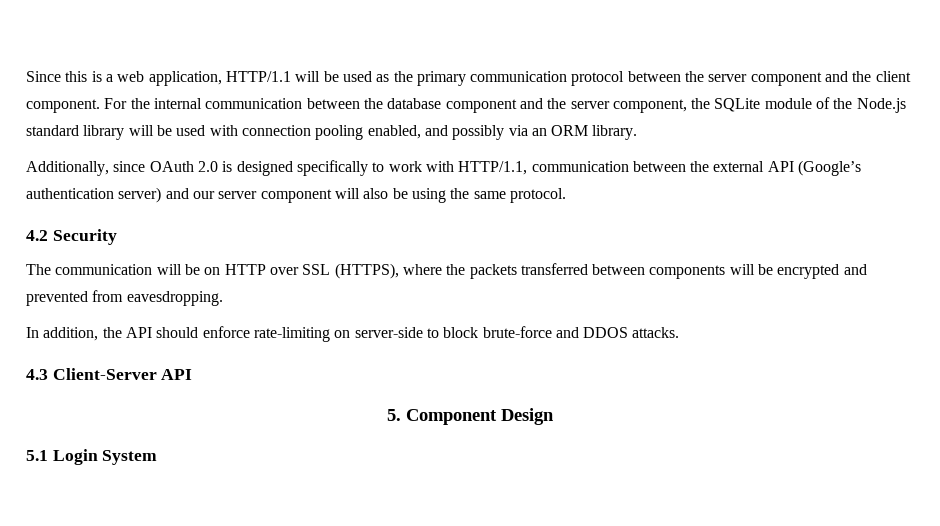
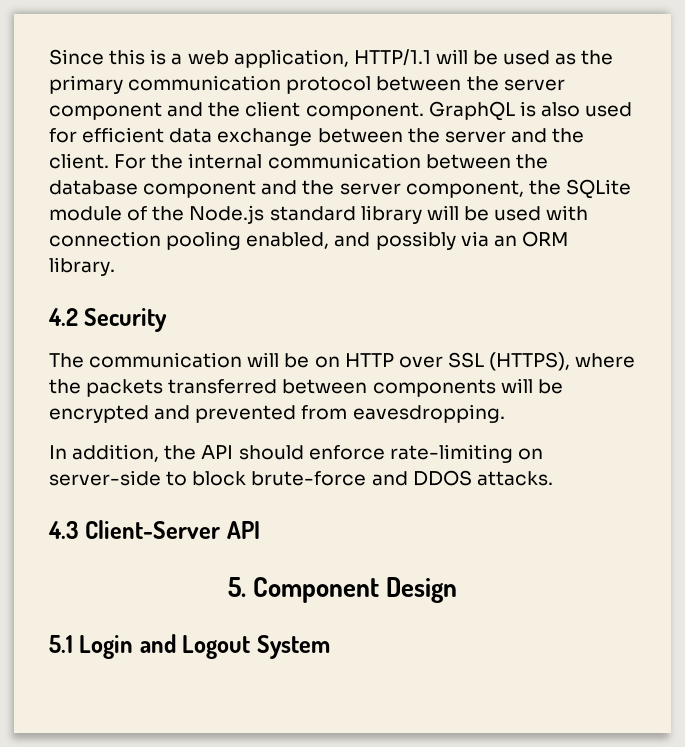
(100, 106) none -> [428,101,633,121] [49,127,585,146] [49,153,109,169] GraphQL is also used for efficient data exchange between the server and the client.
[26,160,862,176] [26,187,566,203] // Additionally, since OAuth 2.0 is designed specifically to work with HTTP/1.1, communication between the external API (Google’s authentication server) and our server component will also be using the same protocol. -> (115, 266) none
(98, 457) none -> [139,634,251,659] and Logout

